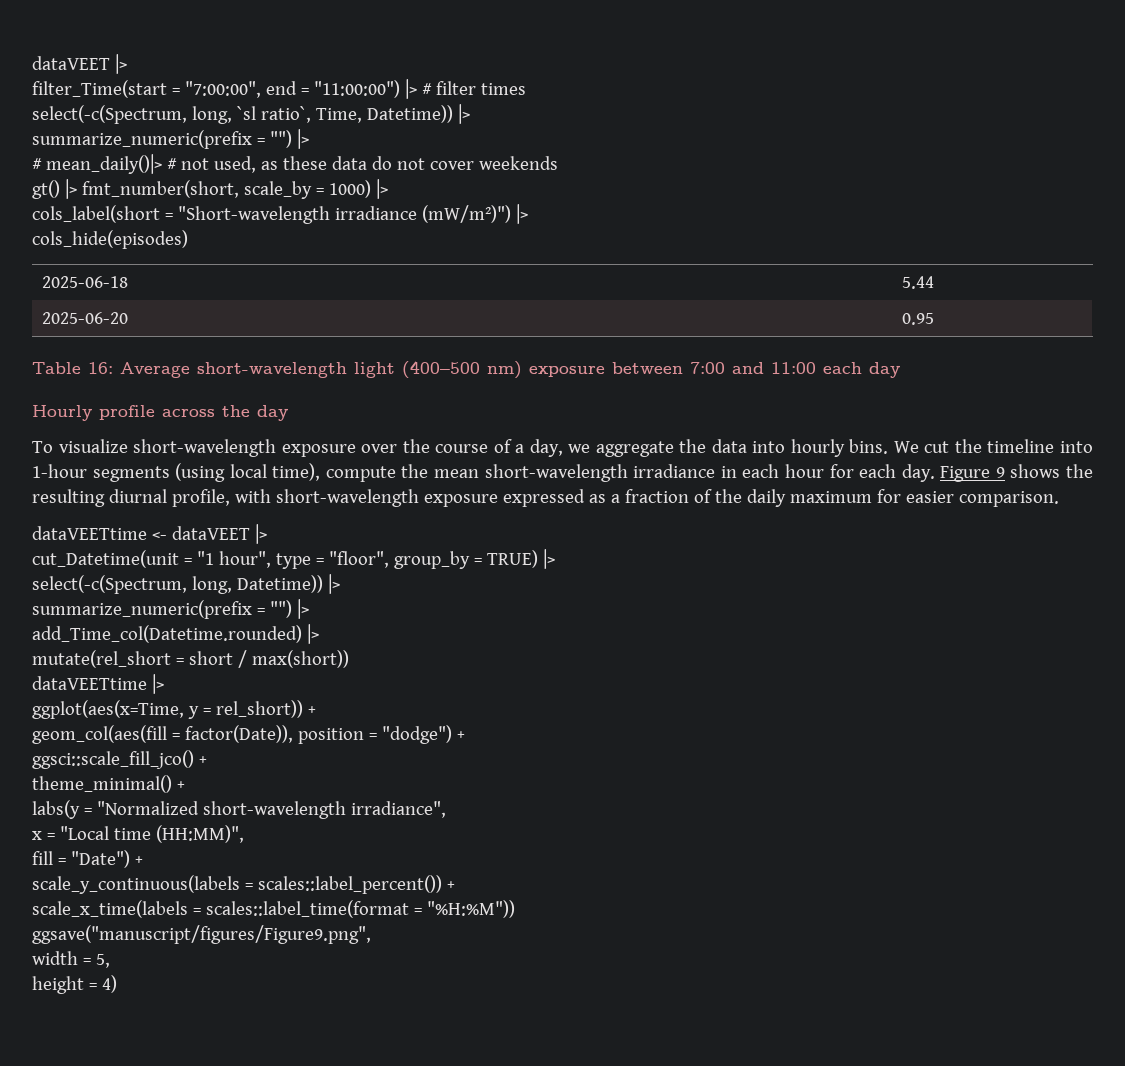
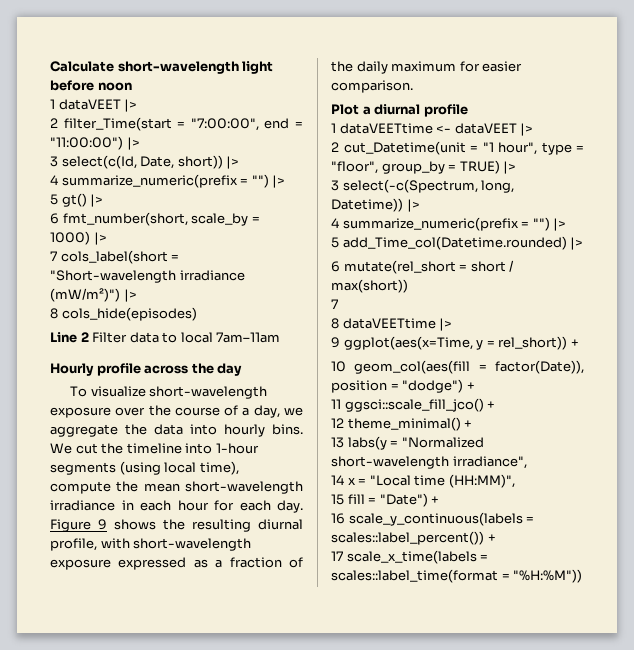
[32,54,127,74] dataVEET |> // -> [50,61,274,74] [50,80,132,91] [50,99,138,112] [50,118,58,128] Calculate short-wavelength light before noon // 1 dataVEET |> // 2
[421,81,526,95] [32,104,470,124] [32,129,309,149] [32,154,558,174] # filter times // select(-c(Spectrum, long, `sl ratio`, Time, Datetime)) |> // summarize_numeric(prefix = "") |> // # mean_daily()|> # not used, as these data do not cover weekends // -> [50,155,240,169] [50,174,286,188] [50,194,58,205] // 3 select(c(Id, Date, short)) |> // 4 summarize_numeric(prefix = "") |> // 5
(77, 189) none -> [50,213,59,224] // 6
(388, 189) none -> [50,251,57,261] 7
(528, 214) none -> [50,308,58,319] 8
[41,276,128,288] [901,276,934,289] [41,312,128,324] [901,313,934,325] [32,361,900,379] // 2025-06-18 | 5.44 // 2025-06-20 | 0.95 // Table 16: Average short-wavelength light (400–500 nm) exposure between 7:00 and 11:00 each day -> [50,332,281,343] // Line 2 Filter data to local 7am–11am
(1059, 499) none -> [331,104,468,117] [331,123,336,133] Plot a diurnal profile // 1
(267, 534) none -> [331,142,339,152] 2
(555, 559) none -> [331,180,339,191] 3
[32,599,309,619] summarize_numeric(prefix = "") |> // -> [331,217,567,231] [331,237,339,248] 4 summarize_numeric(prefix = "") |> // 5
(319, 634) none -> [331,261,340,272] 6
(349, 659) none -> [331,299,338,309] [331,318,339,329] 7 // 8
(164, 684) none -> [331,337,340,348] 9
(316, 710) none -> [331,361,346,372] 10
(465, 735) none -> [331,399,341,409] 11
(207, 760) none -> [331,418,344,428] 12
(185, 785) none -> [331,437,344,448] 13
(446, 809) none -> [331,475,344,485] 14
(244, 834) none -> [331,494,344,505] 15
(143, 860) none -> [331,513,345,524] 16
(455, 885) none -> [331,551,343,561] 17
[32,925,371,944] [32,951,110,968] [32,975,117,994] // ggsave("manuscript/figures/Figure9.png", // width = 5, // height = 4) -> (583, 576) none

